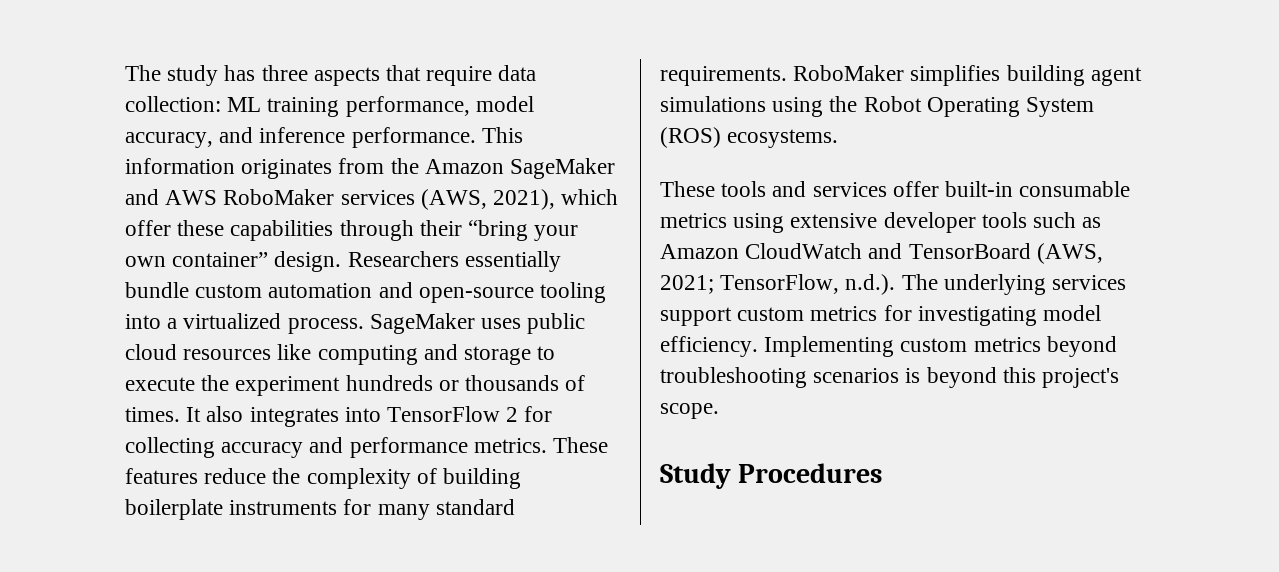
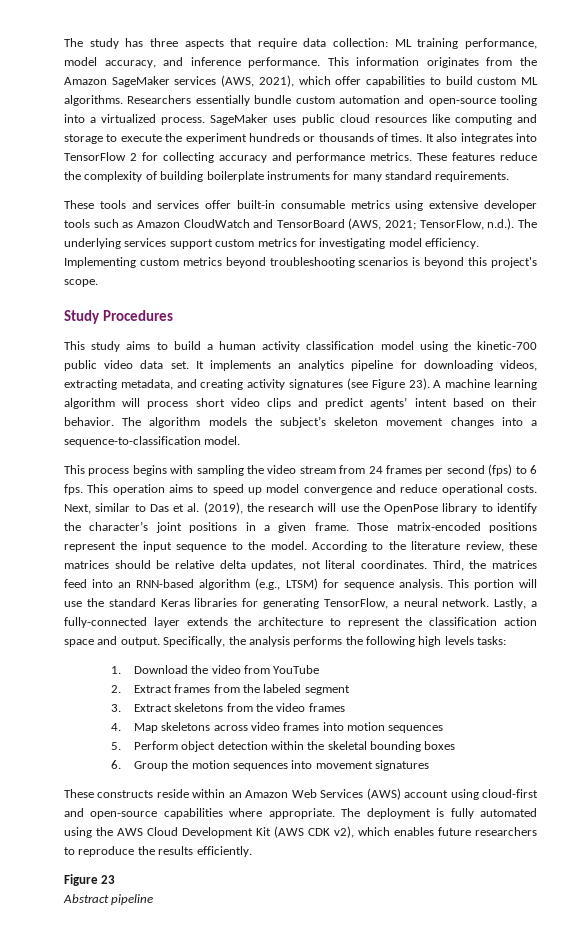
[125,189,335,205] and AWS RoboMaker -> (170, 81) none
[177,220,579,241] [125,251,342,272] these capabilities through their “bring your own container” design. -> [366,76,539,87] [64,95,123,106] capabilities to build custom ML algorithms.
[793,65,1142,86] [660,96,1095,117] [660,127,839,148] RoboMaker simplifies building agent simulations using the Robot Operating System (ROS) ecosystems. -> (510, 176) none
(883, 473) none -> [64,341,537,352] [64,360,537,371] [64,378,537,390] [64,397,537,409] [64,416,537,428] [64,436,241,447] [64,464,537,476] [64,484,537,495] [64,502,537,514] [64,521,537,533] [64,541,537,552] [64,560,537,571] [64,578,537,590] [64,598,537,609] [64,617,537,628] [64,636,507,647] [110,665,320,674] [110,684,350,695] [110,703,345,712] [110,722,444,733] [110,741,456,752] [110,760,430,771] [64,788,538,800] [64,808,538,819] [64,826,537,838] [64,846,252,857] [64,874,116,886] [63,894,154,905] // This study aims to build a human activity classification model using the kinetic-700 public video data set. It implements an analytics pipeline for downloading videos, extracting metadata, and creating activity signatures (see Figure 23). A machine learning algorithm will process short video clips and predict agents’ intent based on their behavior. The algorithm models the subject’s skeleton movement changes into a sequence-to-classification model. // This process begins with sampling the video stream from 24 frames per second (fps) to 6 fps. This operation aims to speed up model convergence and reduce operational costs. Next, similar to Das et al. (2019), the research will use the OpenPose library to identify the character’s joint positions in a given frame. Those matrix-encoded positions represent the input sequence to the model. According to the literature review, these matrices should be relative delta updates, not literal coordinates. Third, the matrices feed into an RNN-based algorithm (e.g., LTSM) for sequence analysis. This portion will use the standard Keras libraries for generating TensorFlow, a neural network. Lastly, a fully-connected layer extends the architecture to represent the classification action space and output. Specifically, the analysis performs the following high levels tasks: // 1. Download the video from YouTube // 2. Extract frames from the labeled segment // 3. Extract skeletons from the video frames // 4. Map skeletons across video frames into motion sequences // 5. Perform object detection within the skeletal bounding boxes // 6. Group the motion sequences into movement signatures // These constructs reside within an Amazon Web Services (AWS) account using cloud-first and open-source capabilities where appropriate. The deployment is fully automated using the AWS Cloud Development Kit (AWS CDK v2), which enables future researchers to reproduce the results efficiently. // Figure 23 // Abstract pipeline

